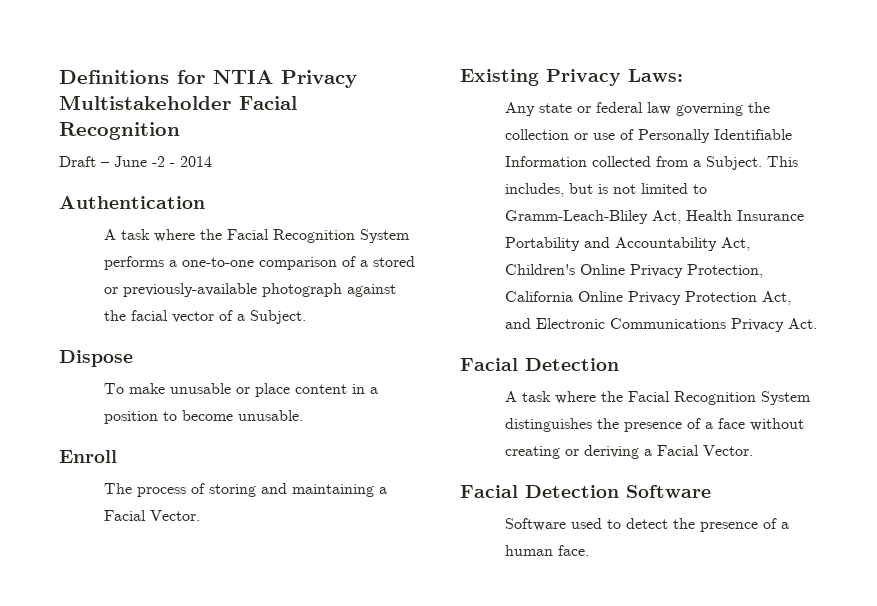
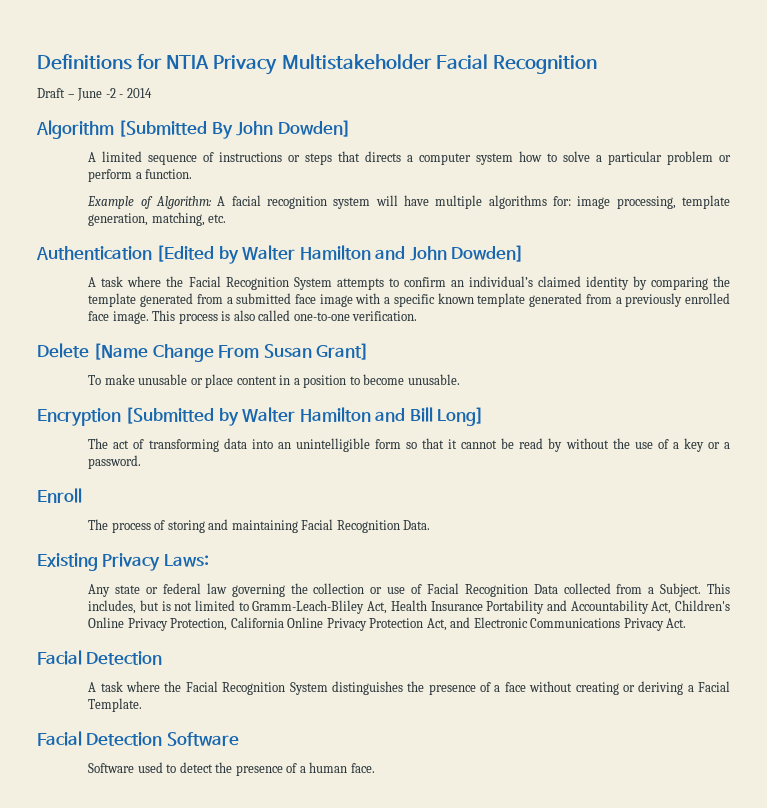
[59,196,205,209] [103,229,410,243] [103,256,415,270] [103,283,396,297] [103,310,306,324] [59,350,133,367] Authentication // A task where the Facial Recognition System performs a one-to-one comparison of a stored or previously-available photograph against the facial vector of a Subject. // Dispose -> [36,120,351,139] [88,151,732,165] [88,169,193,182] [87,195,730,209] [88,212,227,226] [36,245,525,264] [88,276,730,290] [88,293,730,307] [88,310,418,324] [37,343,370,362] Algorithm [Submitted By John Dowden] // A limited sequence of instructions or steps that directs a computer system how to solve a particular problem or perform a function. // Example of Algorithm: A facial recognition system will have multiple algorithms for: image processing, template generation, matching, etc. // Authentication [Edited by Walter Hamilton and John Dowden] // A task where the Facial Recognition System attempts to confirm an individual’s claimed identity by comparing the template generated from a submitted face image with a specific known template generated from a previously enrolled face image. This process is also called one-to-one verification. // Delete [Name Change From Susan Grant]
(303, 415) none -> [37,407,485,426] [88,438,730,452] [88,455,142,469] // Encryption [Submitted by Walter Hamilton and Bill Long] // The act of transforming data into an unintelligible form so that it cannot be read by without the use of a key or a password.
[378,487,387,494] [103,510,200,521] a Facial Vector. -> [301,519,431,533] Facial Recognition Data.
[637,129,792,143] [504,156,587,167] Personally Identifiable Information -> [426,583,558,597] Facial Recognition Data
[702,445,753,456] Vector. -> [88,698,143,712] Template.

